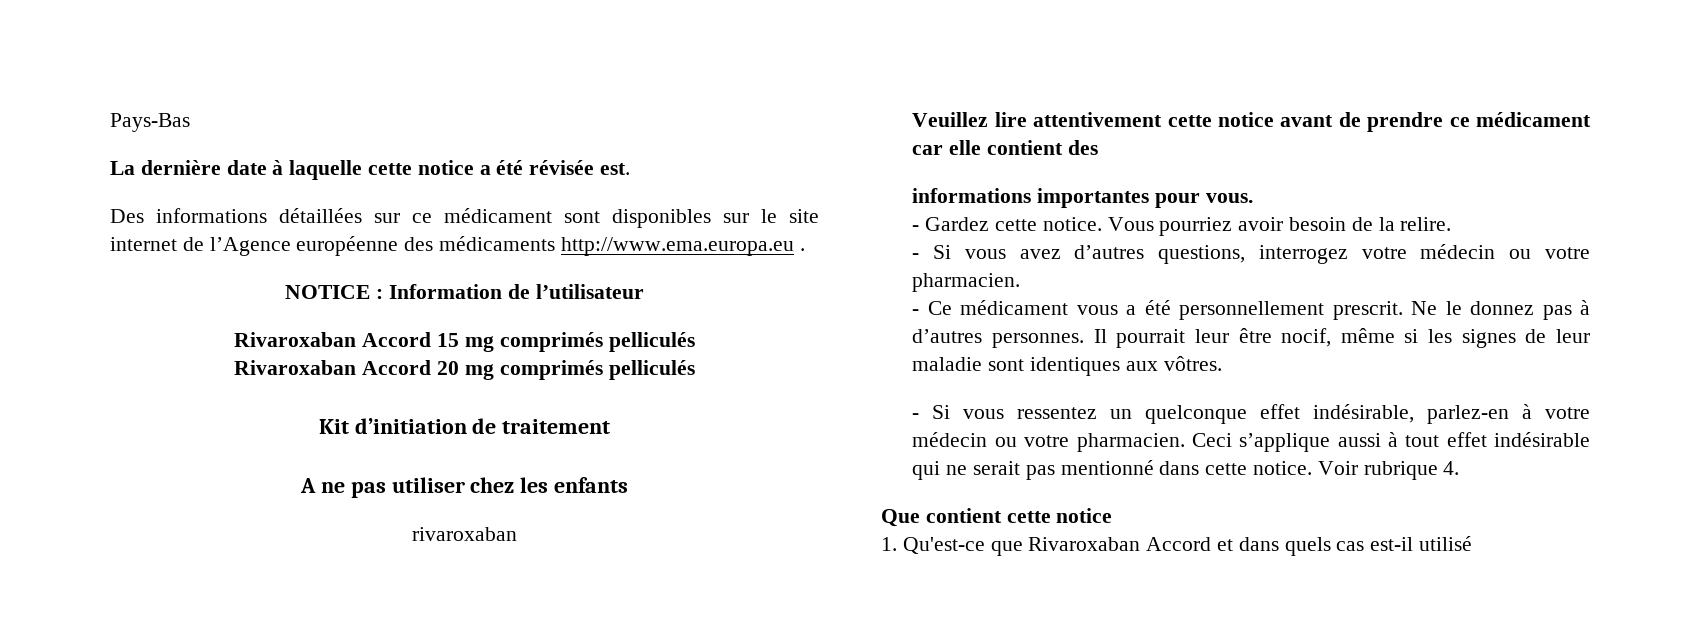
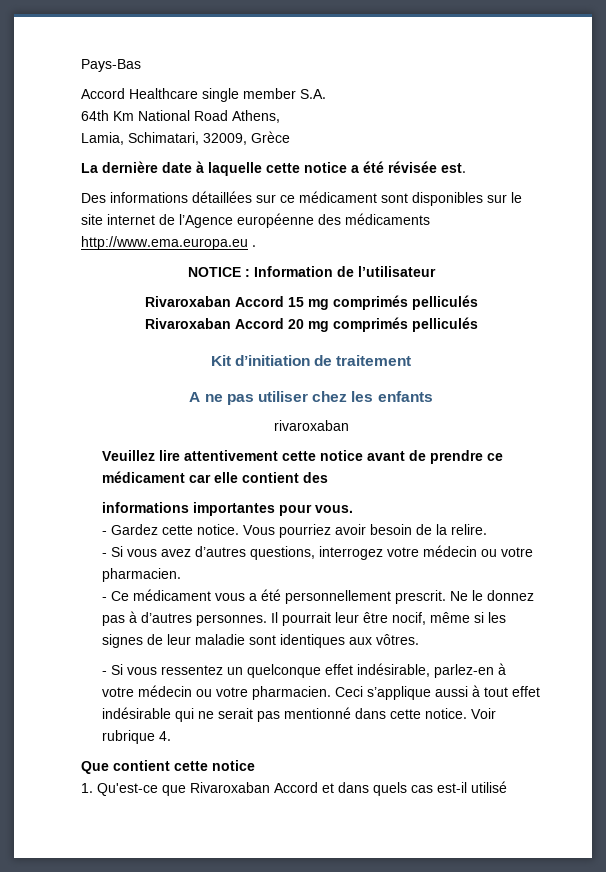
(190, 122) none -> [81,88,326,102] [81,110,280,123] [81,131,290,145] // Accord Healthcare single member S.A. // 64th Km National Road Athens, // Lamia, Schimatari, 32009, Grèce

